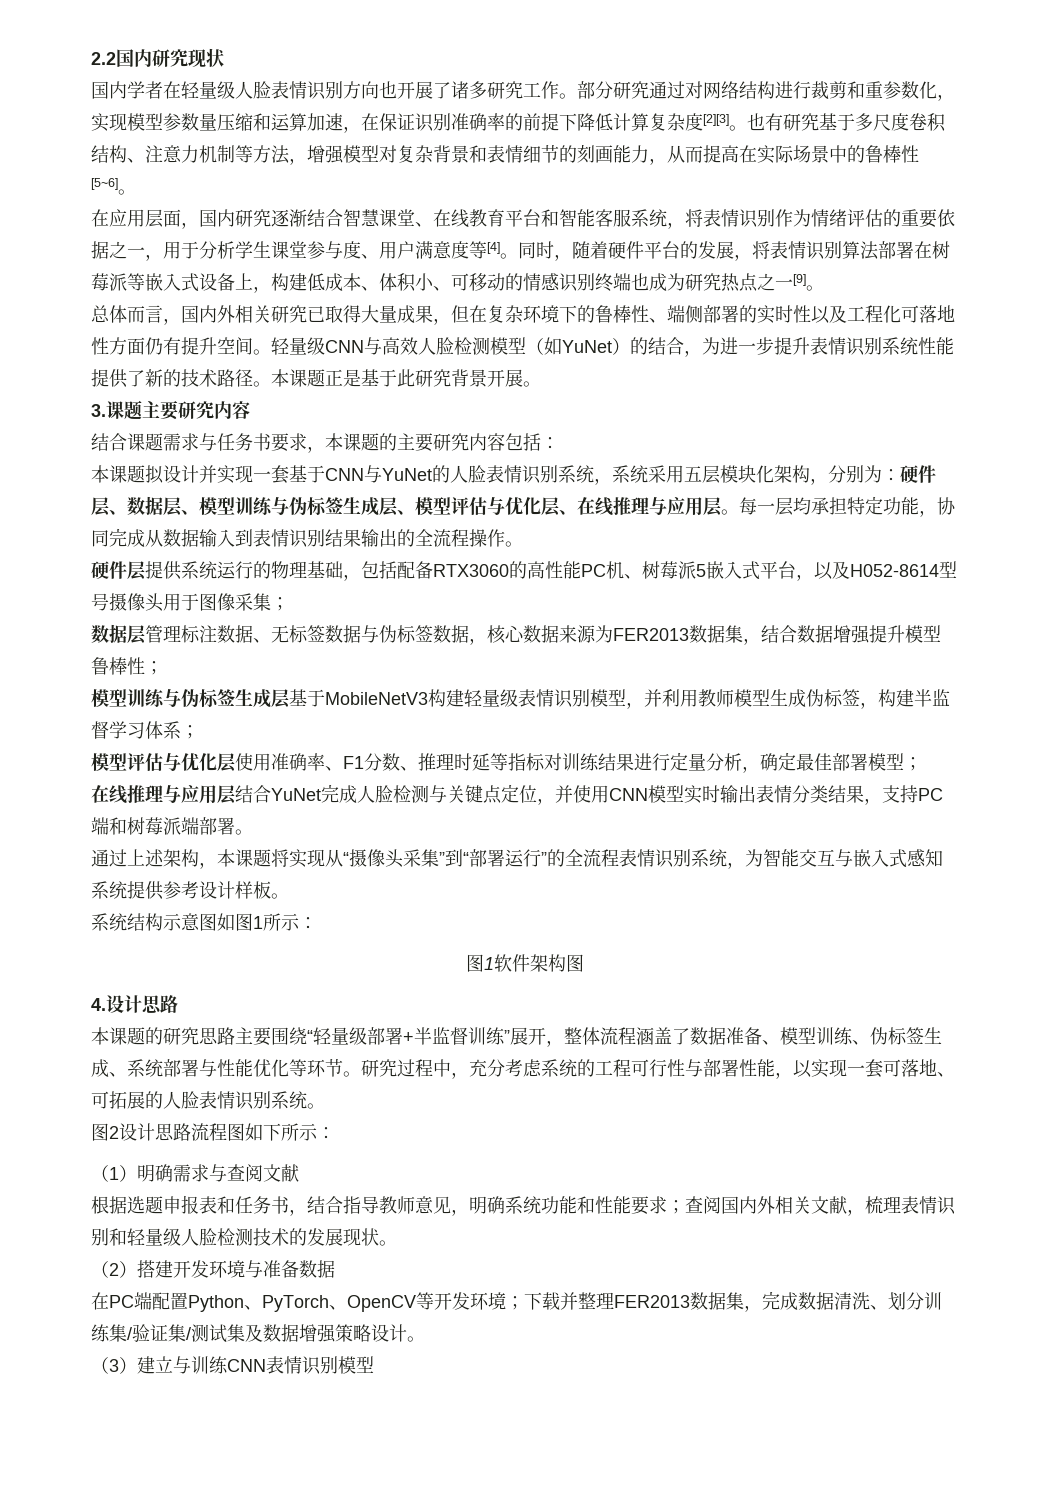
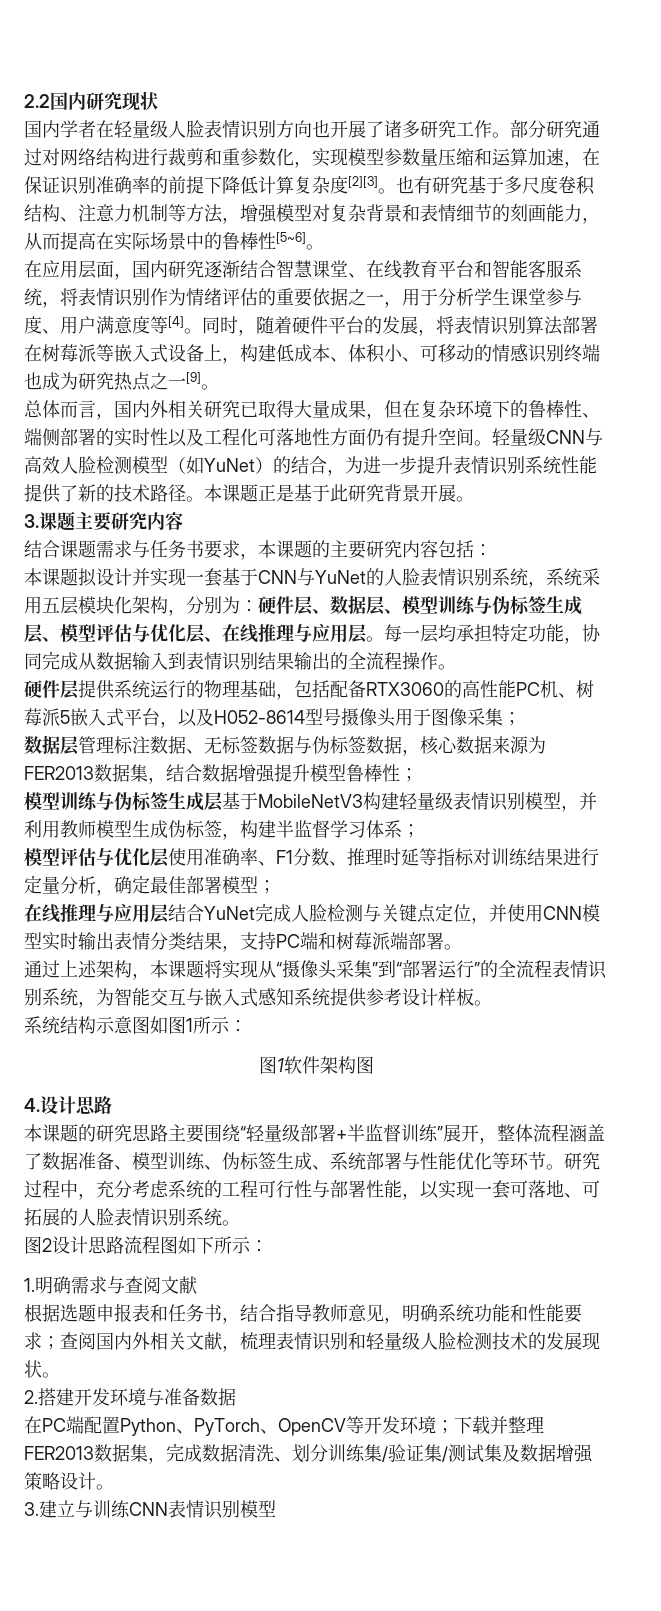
[91,1165,137,1182] （1） -> [24,1278,35,1292] 1.
[91,1261,137,1278] （2） -> [24,1390,38,1404] 2.
[91,1357,137,1374] （3） -> [24,1502,39,1516] 3.

